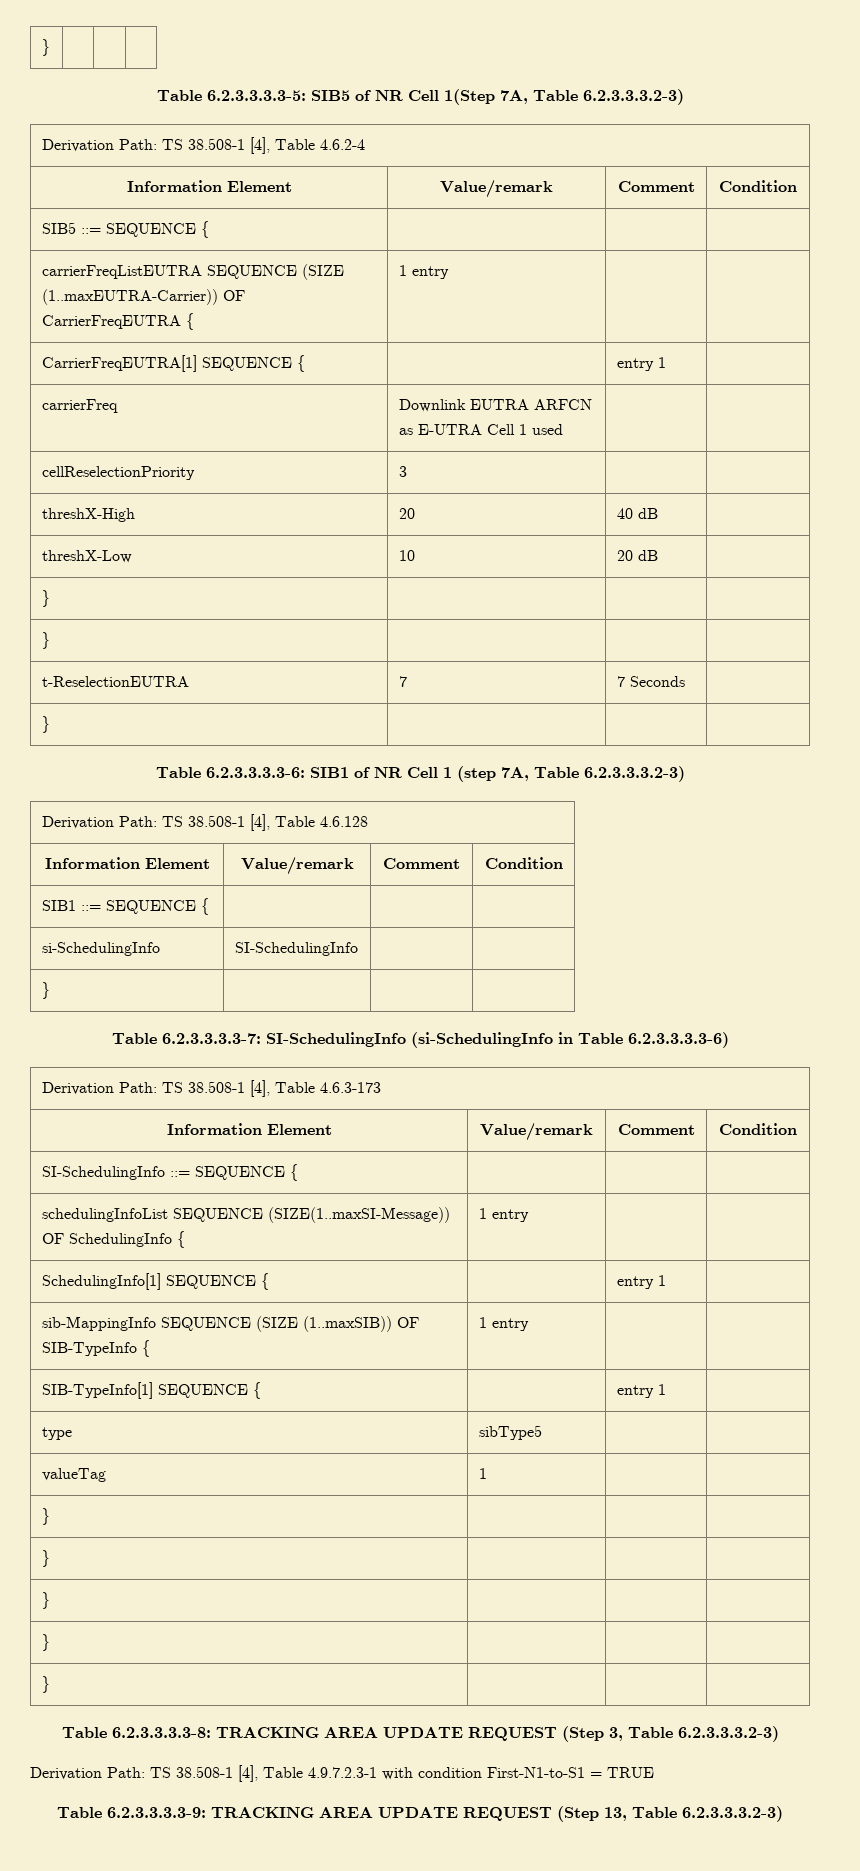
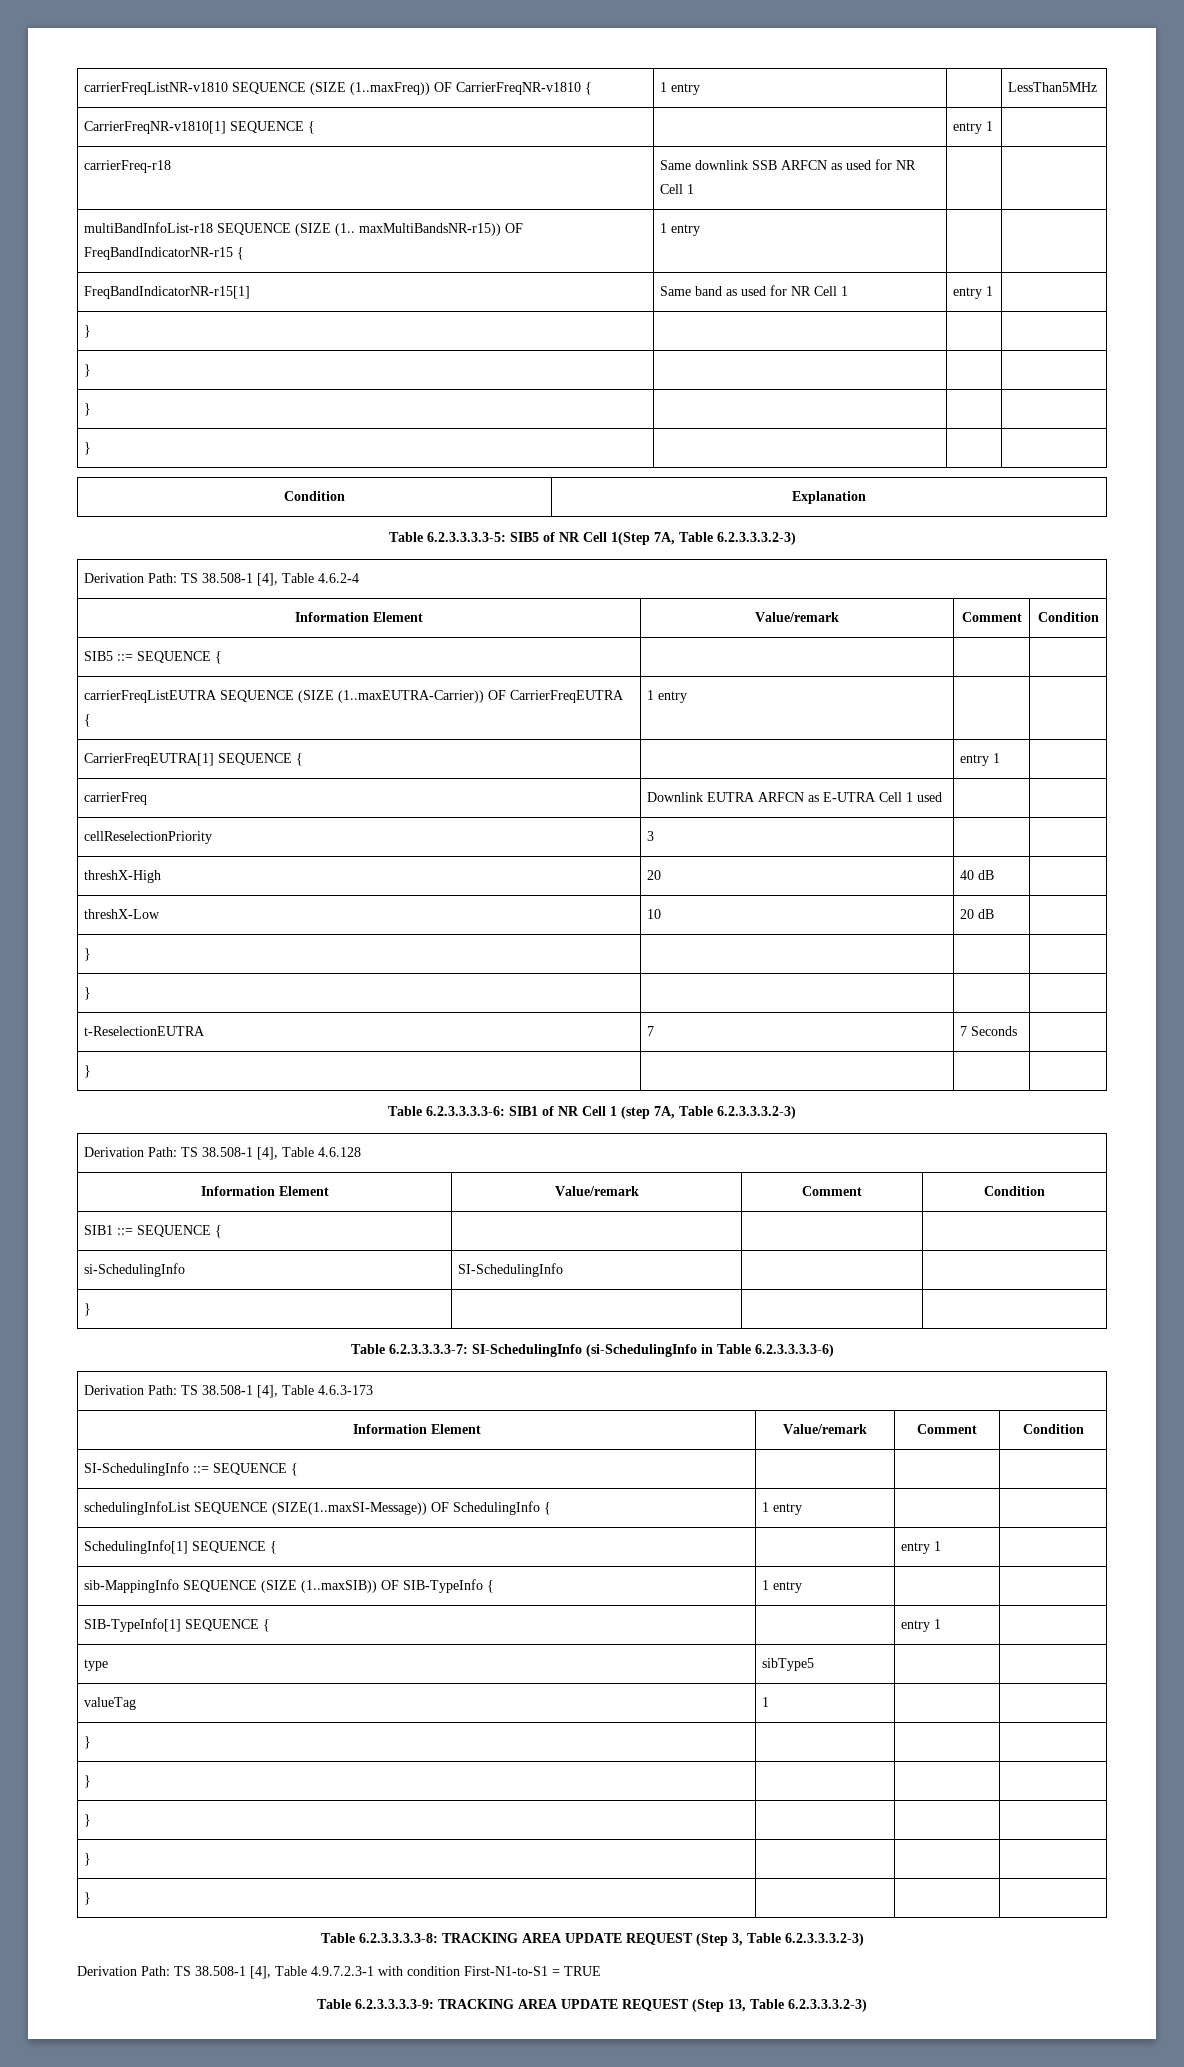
[41,39,50,56] } | | | -> [84,82,593,95] [660,82,701,95] [1008,82,1098,92] [84,121,316,134] [953,121,994,134] [84,160,172,173] [660,159,917,170] [660,184,695,194] [84,222,524,236] [84,247,245,260] [660,223,701,236] [84,286,251,299] [660,285,849,296] [953,286,994,299] [84,325,92,338] [84,364,92,377] [84,403,92,416] [84,442,92,455] [284,491,345,501] [792,491,866,504] carrierFreqListNR-v1810 SEQUENCE (SIZE (1..maxFreq)) OF CarrierFreqNR-v1810 { | 1 entry | | LessThan5MHz // CarrierFreqNR-v1810[1] SEQUENCE { | | entry 1 | // carrierFreq-r18 | Same downlink SSB ARFCN as used for NR Cell 1 | | // multiBandInfoList-r18 SEQUENCE (SIZE (1.. maxMultiBandsNR-r15)) OF FreqBandIndicatorNR-r15 { | 1 entry | | // FreqBandIndicatorNR-r15[1] | Same band as used for NR Cell 1 | entry 1 | // } | | | // } | | | // } | | | // } | | | // Condition | Explanation

